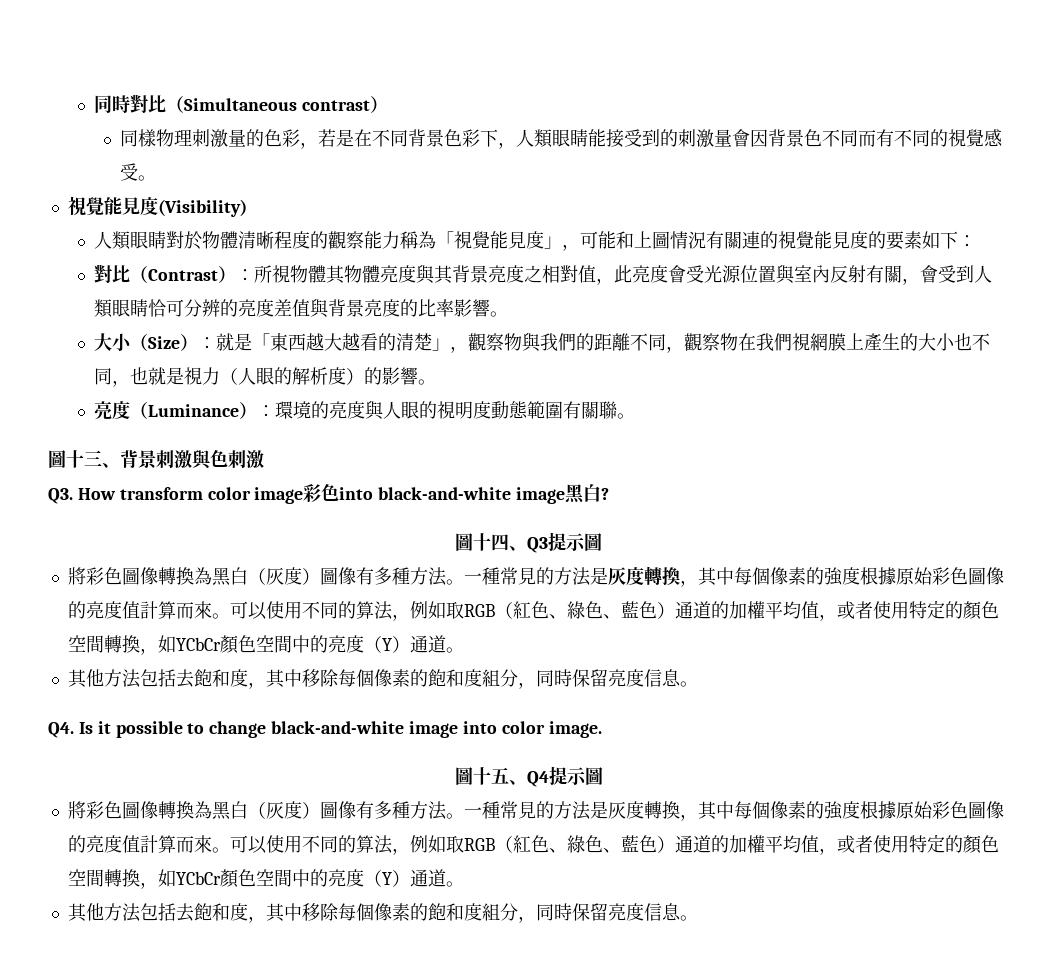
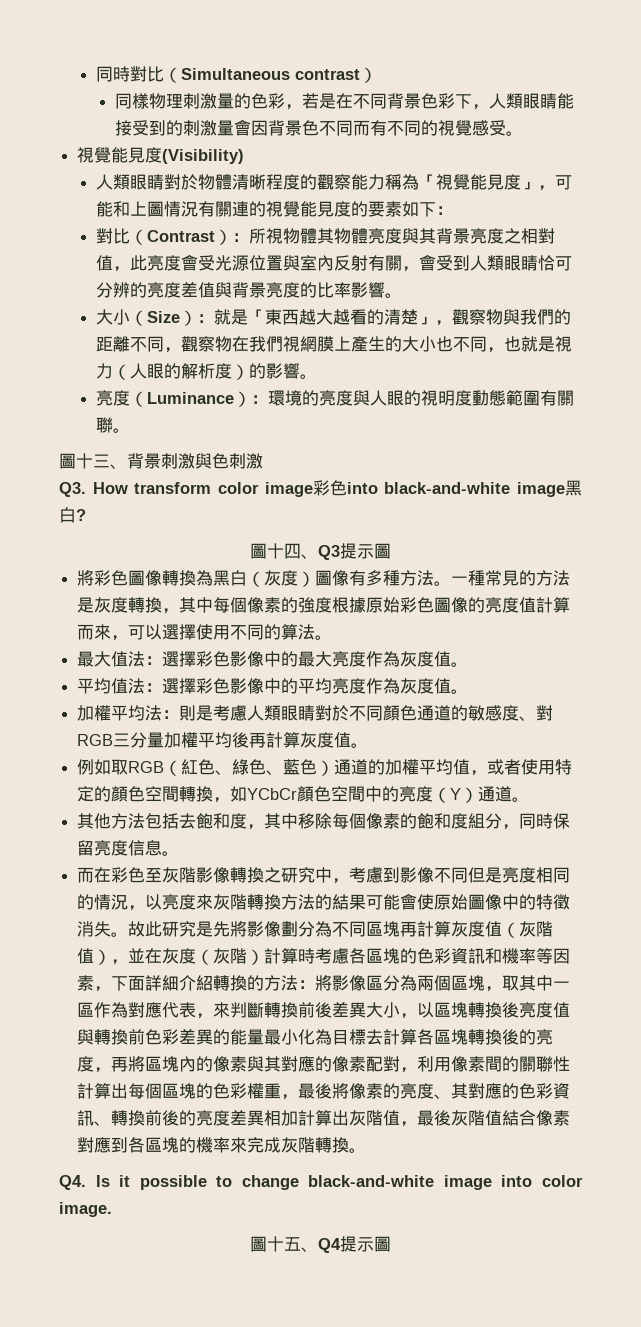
[211,601,410,621] 。可以使用不同的算法， -> [111,624,333,641] [77,651,469,667] [77,678,469,694] [77,705,554,721] [77,732,369,748] ，可以選擇使用不同的算法。 // 最大值法：選擇彩色影像中的最大亮度作為灰度值。 // 平均值法：選擇彩色影像中的平均亮度作為灰度值。 // 加權平均法：則是考慮人類眼睛對於不同顏色通道的敏感度、對RGB三分量加權平均後再計算灰度值。 //
(698, 684) none -> [77,867,571,884] [77,893,571,911] [77,921,554,938] [77,948,571,965] [77,975,571,992] [77,1002,571,1019] [77,1029,554,1045] [77,1056,571,1073] [77,1083,571,1100] [77,1110,571,1127] [77,1137,367,1153] // 而在彩色至灰階影像轉換之研究中，考慮到影像不同但是亮度相同的情況，以亮度來灰階轉換方法的結果可能會使原始圖像中的特徵消失。故此研究是先將影像劃分為不同區塊再計算灰度值（灰階值），並在灰度（灰階）計算時考慮各區塊的色彩資訊和機率等因素，下面詳細介紹轉換的方法：將影像區分為兩個區塊，取其中一區作為對應代表，來判斷轉換前後差異大小，以區塊轉換後亮度值與轉換前色彩差異的能量最小化為目標去計算各區塊轉換後的亮度，再將區塊內的像素與其對應的像素配對，利用像素間的關聯性計算出每個區塊的色彩權重，最後將像素的亮度、其對應的色彩資訊、轉換前後的亮度差異相加計算出灰階值，最後灰階值結合像素對應到各區塊的機率來完成灰階轉換。
[67,801,1004,821] [67,834,999,855] [67,869,464,889] [67,903,698,923] // 將彩色圖像轉換為黑白（灰度）圖像有多種方法。一種常見的方法是灰度轉換，其中每個像素的強度根據原始彩色圖像的亮度值計算而來。可以使用不同的算法，例如取RGB（紅色、綠色、藍色）通道的加權平均值，或者使用特定的顏色空間轉換，如YCbCr顏色空間中的亮度（Y）通道。 // 其他方法包括去飽和度，其中移除每個像素的飽和度組分，同時保留亮度信息。 -> (391, 1244) none

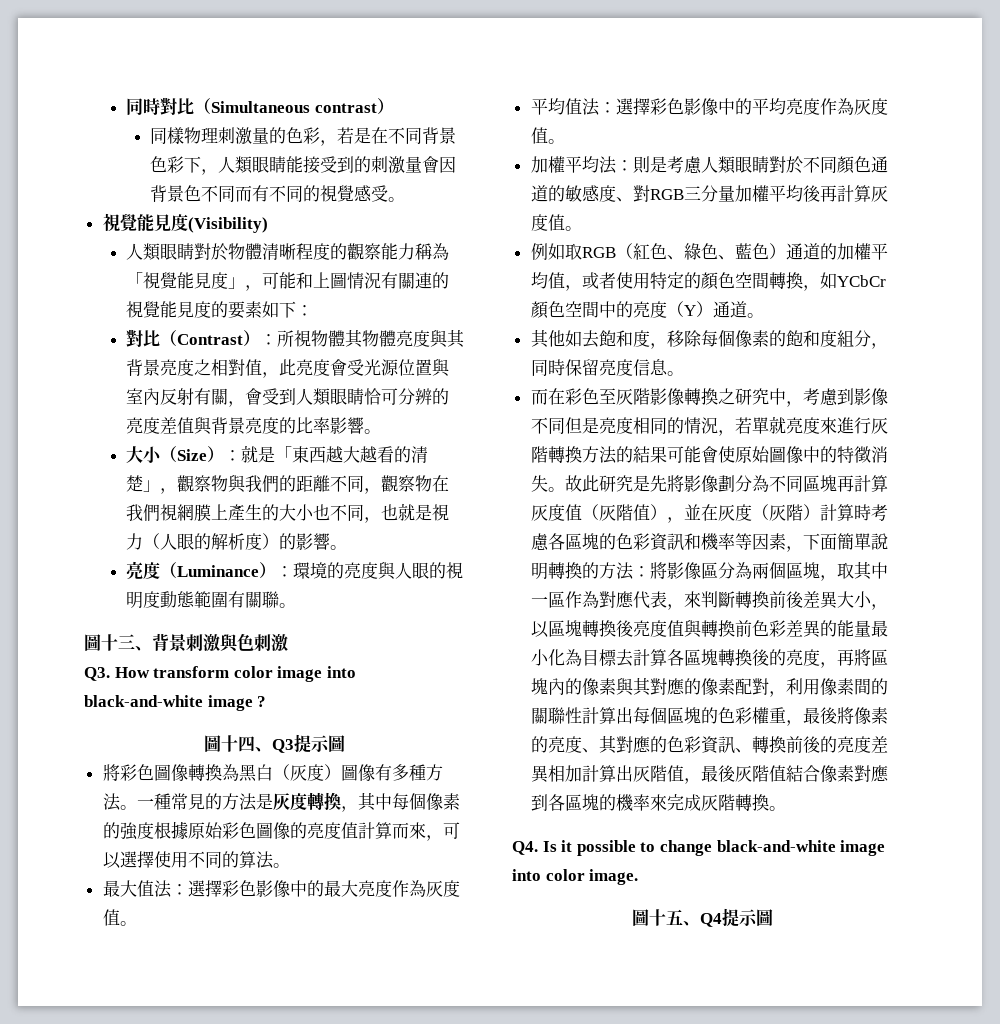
[312,480,347,496] 彩色 -> (323, 674) none
[565,480,582,496] [59,507,76,523] 黑白 -> (253, 703) none
[111,813,180,829] 方法包括 -> [564,330,582,347] 如
[264,813,299,829] 其中 -> (667, 346) none
[145,894,214,910] 以亮度來 -> [734,416,871,434] 若單就亮度來進行
[145,975,214,991] 詳細介紹 -> [836,533,888,550] [530,562,548,580] 簡單說明

